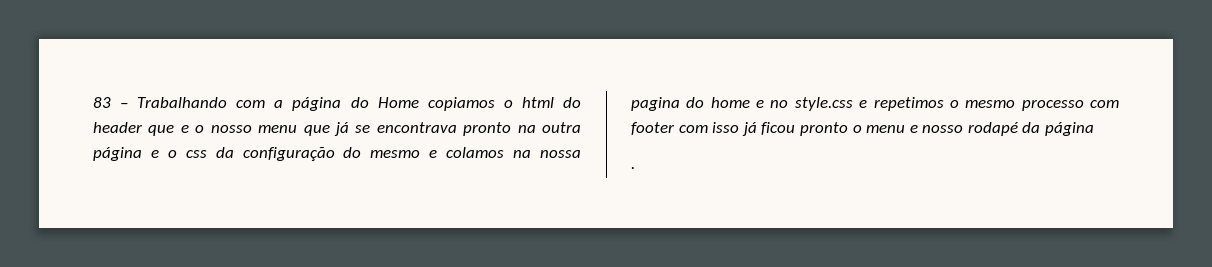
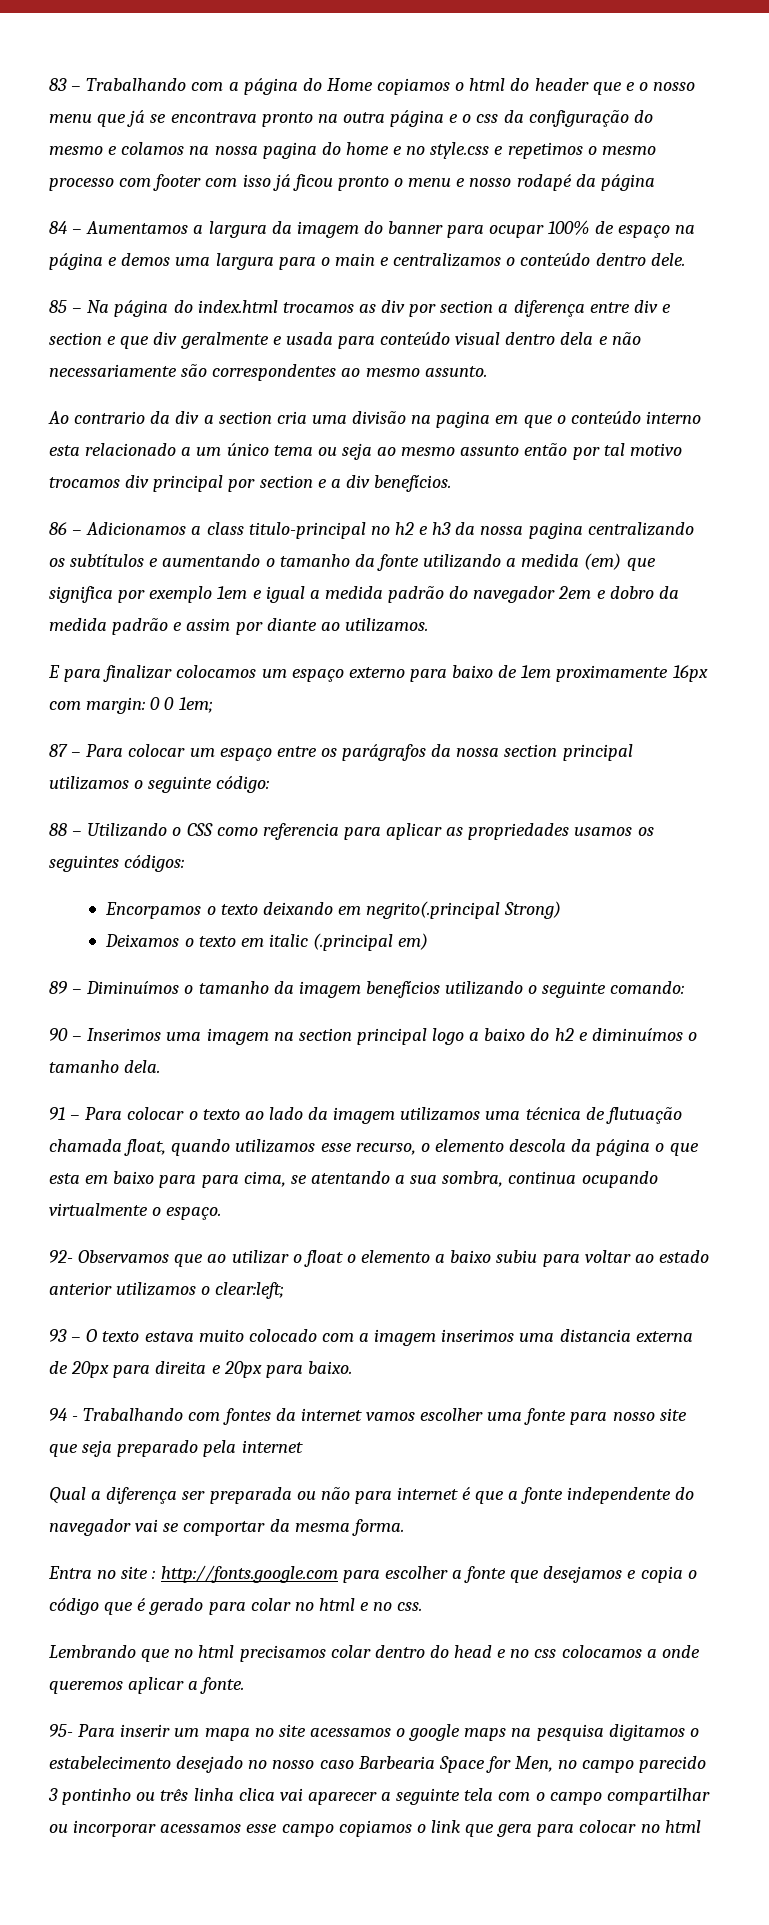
[631,167,635,169] . -> [49,220,695,238] [49,253,685,270] [49,300,671,317] [49,331,641,349] [49,363,487,381] [48,410,701,428] [49,442,682,460] [49,475,452,492] [49,522,694,539] [49,553,656,571] [49,585,679,603] [49,617,428,635] [48,665,708,682] [49,697,213,714] [49,744,633,761] [49,776,270,793] [49,823,654,840] [49,855,185,872] [105,901,562,919] [105,933,429,951] [49,981,685,998] [49,1028,697,1045] [49,1060,161,1073] [49,1106,682,1124] [49,1139,699,1156] [49,1171,658,1188] [49,1203,222,1220] [49,1250,709,1267] [49,1282,285,1299] [49,1329,693,1346] [49,1361,352,1378] [49,1408,687,1425] [49,1440,303,1457] [49,1486,694,1504] [49,1519,404,1536] [48,1565,697,1583] [49,1598,423,1615] [49,1645,700,1662] [49,1677,245,1694] [49,1724,699,1741] [49,1756,707,1773] [48,1788,710,1805] [49,1820,701,1837] 84 – Aumentamos a largura da imagem do banner para ocupar 100% de espaço na página e demos uma largura para o main e centralizamos o conteúdo dentro dele. // 85 – Na página do index.html trocamos as div por section a diferença entre div e section e que div geralmente e usada para conteúdo visual dentro dela e não necessariamente são correspondentes ao mesmo assunto. // Ao contrario da div a section cria uma divisão na pagina em que o conteúdo interno esta relacionado a um único tema ou seja ao mesmo assunto então por tal motivo trocamos div principal por section e a div benefícios. // 86 – Adicionamos a class titulo-principal no h2 e h3 da nossa pagina centralizando os subtítulos e aumentando o tamanho da fonte utilizando a medida (em) que significa por exemplo 1em e igual a medida padrão do navegador 2em e dobro da medida padrão e assim por diante ao utilizamos. // E para finalizar colocamos um espaço externo para baixo de 1em proximamente 16px com margin: 0 0 1em; // 87 – Para colocar um espaço entre os parágrafos da nossa section principal utilizamos o seguinte código: // 88 – Utilizando o CSS como referencia para aplicar as propriedades usamos os seguintes códigos: // Encorpamos o texto deixando em negrito(.principal Strong) // Deixamos o texto em italic (.principal em) // 89 – Diminuímos o tamanho da imagem benefícios utilizando o seguinte comando: // 90 – Inserimos uma imagem na section principal logo a baixo do h2 e diminuímos o tamanho dela. // 91 – Para colocar o texto ao lado da imagem utilizamos uma técnica de flutuação chamada float, quando utilizamos esse recurso, o elemento descola da página o que esta em baixo para para cima, se atentando a sua sombra, continua ocupando virtualmente o espaço. // 92- Observamos que ao utilizar o float o elemento a baixo subiu para voltar ao estado anterior utilizamos o clear:left; // 93 – O texto estava muito colocado com a imagem inserimos uma distancia externa de 20px para direita e 20px para baixo. // 94 - Trabalhando com fontes da internet vamos escolher uma fonte para nosso site que seja preparado pela internet // Qual a diferença ser preparada ou não para internet é que a fonte independente do navegador vai se comportar da mesma forma. // Entra no site : http://fonts.google.com para escolher a fonte que desejamos e copia o código que é gerado para colar no html e no css. // Lembrando que no html precisamos colar dentro do head e no css colocamos a onde queremos aplicar a fonte. // 95- Para inserir um mapa no site acessamos o google maps na pesquisa digitamos o estabelecimento desejado no nosso caso Barbearia Space for Men, no campo parecido 3 pontinho ou três linha clica vai aparecer a seguinte tela com o campo compartilhar ou incorporar acessamos esse campo copiamos o link que gera para colocar no html

